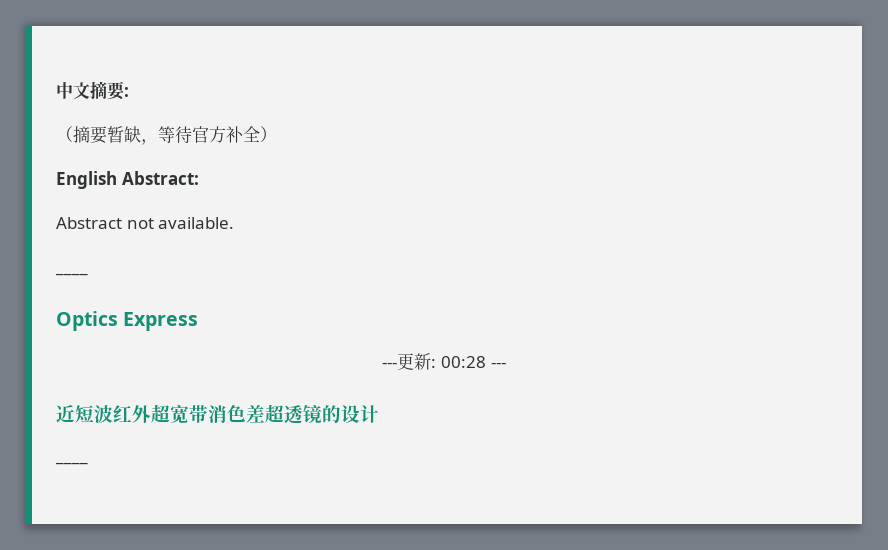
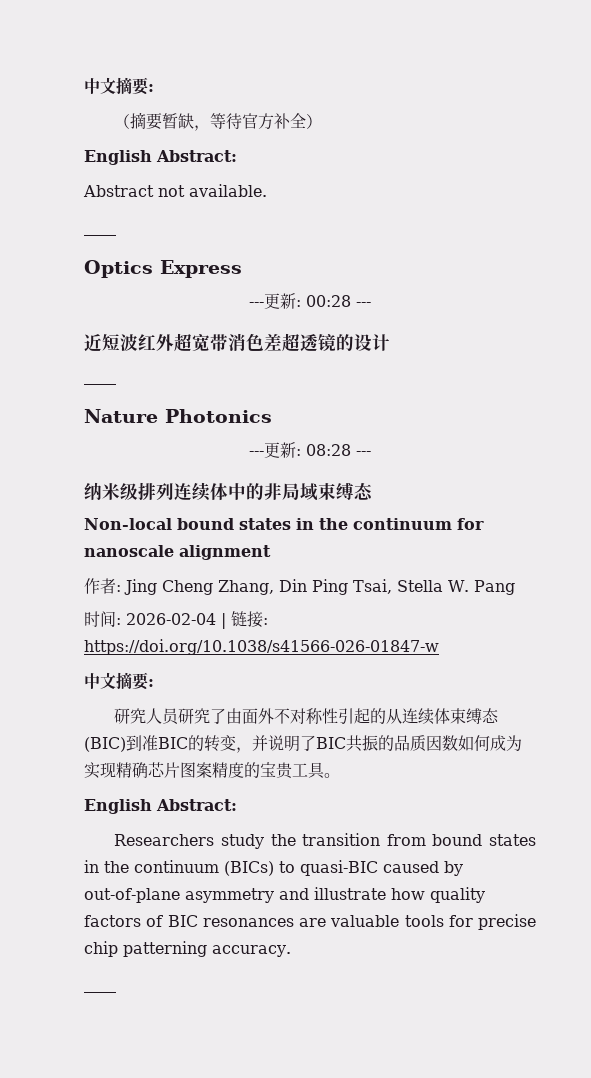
(88, 463) none -> [84,409,272,423] [249,442,371,458] [84,482,373,501] [84,518,484,530] [84,545,271,560] [84,578,515,595] [84,611,268,629] [84,639,439,655] [84,672,154,690] [114,708,500,725] [84,735,522,753] [84,762,340,779] [84,799,237,814] [114,833,536,849] [84,860,463,876] [84,887,485,903] [84,914,536,930] [84,941,291,957] [84,989,116,993] // Nature Photonics // ---更新: 08:28 --- // 纳米级排列连续体中的非局域束缚态 // Non-local bound states in the continuum for nanoscale alignment // 作者: Jing Cheng Zhang, Din Ping Tsai, Stella W. Pang // 时间: 2026-02-04 | 链接: https://doi.org/10.1038/s41566-026-01847-w // 中文摘要: // 研究人员研究了由面外不对称性引起的从连续体束缚态(BIC)到准BIC的转变，并说明了BIC共振的品质因数如何成为实现精确芯片图案精度的宝贵工具。 // English Abstract: // Researchers study the transition from bound states in the continuum (BICs) to quasi-BIC caused by out-of-plane asymmetry and illustrate how quality factors of BIC resonances are valuable tools for precise chip patterning accuracy. // ____

